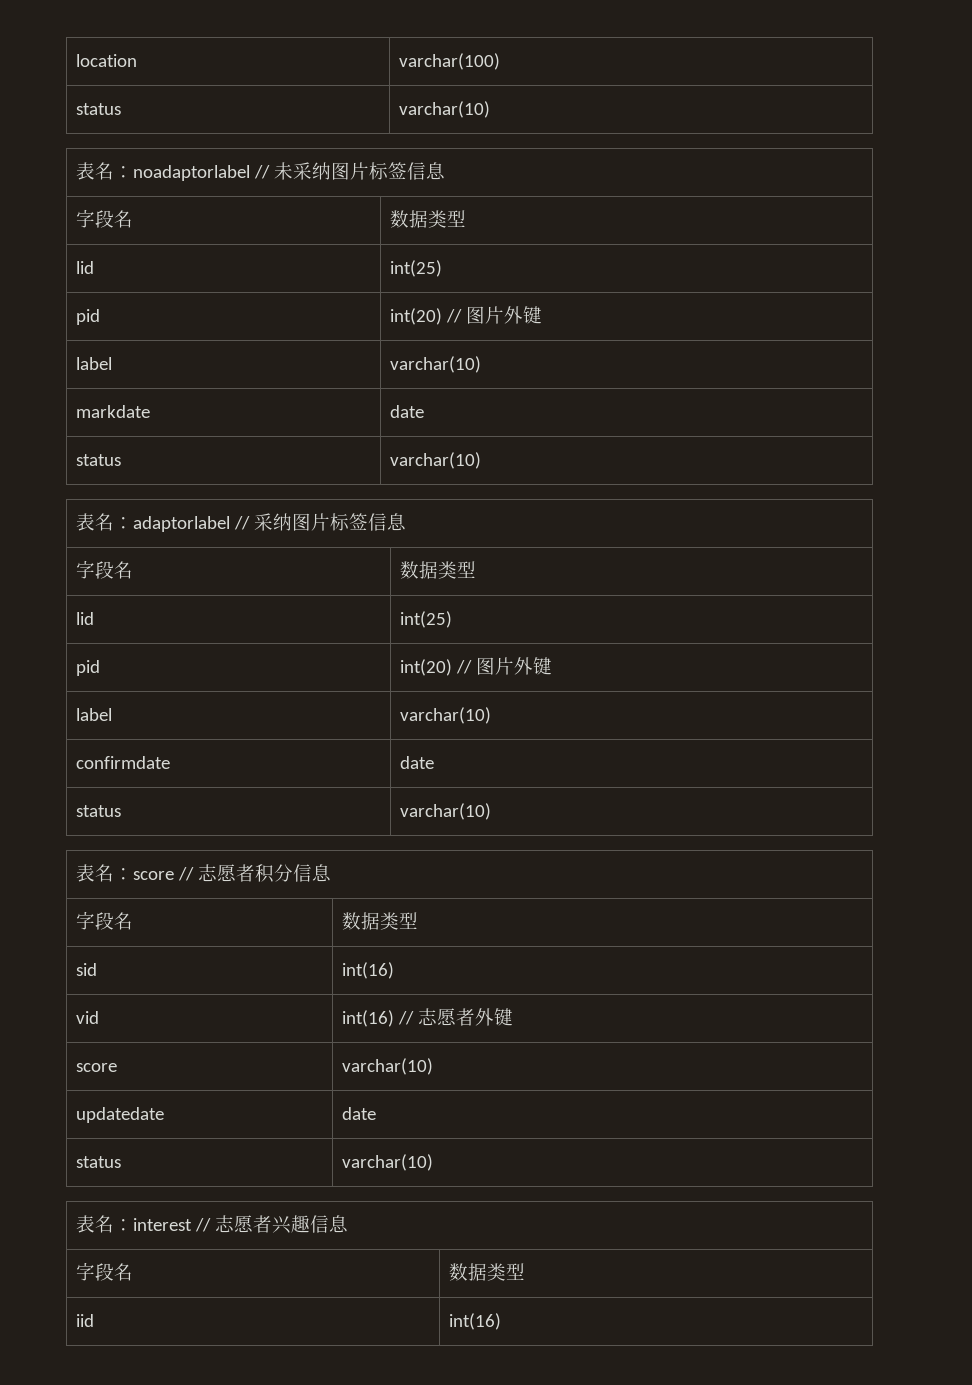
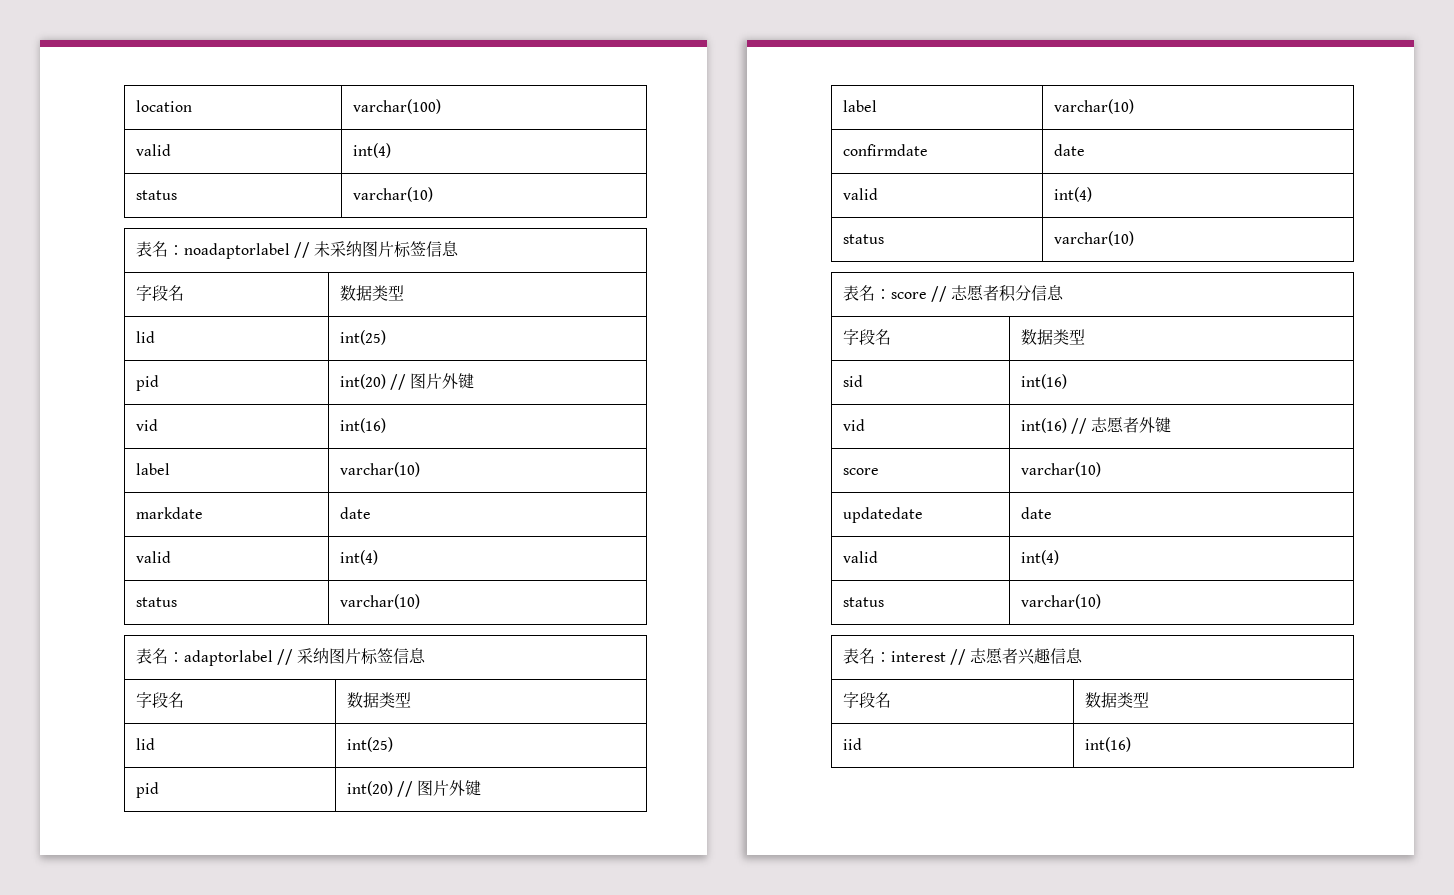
(500, 61) none -> [135,144,171,156] [352,143,391,158] // valid | int(4)
(542, 315) none -> [135,419,158,431] [339,418,386,433] // vid | int(16)
(424, 411) none -> [135,551,171,563] [339,550,378,565] // valid | int(4)
(434, 762) none -> [842,188,878,200] [1053,187,1092,202] // valid | int(4)
(376, 1113) none -> [842,551,878,563] [1020,550,1059,565] // valid | int(4)

